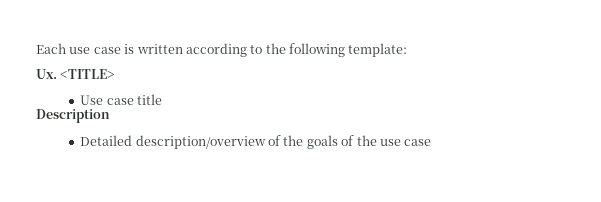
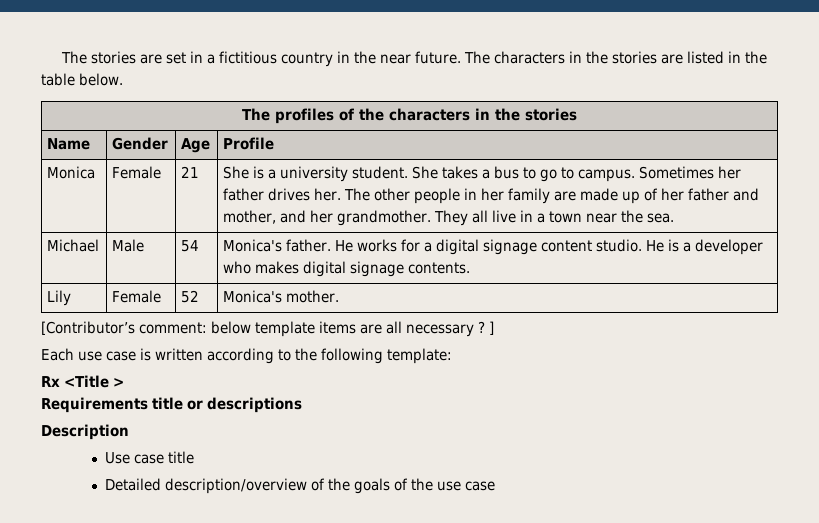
(36, 48) none -> [60,51,767,67] [41,73,123,86] [242,108,577,124] [47,138,91,150] [112,137,169,150] [181,138,211,153] [223,137,275,150] [47,166,96,179] [112,166,162,179] [181,166,200,178] [223,166,742,182] [223,188,760,204] [223,210,675,226] [47,239,100,252] [112,239,145,252] [181,240,200,252] [223,239,764,255] [223,261,471,277] [47,290,72,306] [112,290,162,303] [181,290,200,303] [223,290,340,303] [41,321,494,337] The stories are set in a fictitious country in the near future. The characters in the stories are listed in the table below. // The profiles of the characters in the stories // Name | Gender | Age | Profile // Monica | Female | 21 | She is a university student. She takes a bus to go to campus. Sometimes her father drives her. The other people in her family are made up of her father and mother, and her grandmother. They all live in a town near the sea. // Michael | Male | 54 | Monica's father. He works for a digital signage content studio. He is a developer who makes digital signage contents. // Lily | Female | 52 | Monica's mother. // [Contributor’s comment: below template items are all necessary ? ] //
[36,69,116,79] Ux. <TITLE> -> [41,375,124,388] [41,397,302,413] [41,424,129,440] Rx <Title > // Requirements title or descriptions // Description
[36,109,110,123] // Description -> (194, 457) none

